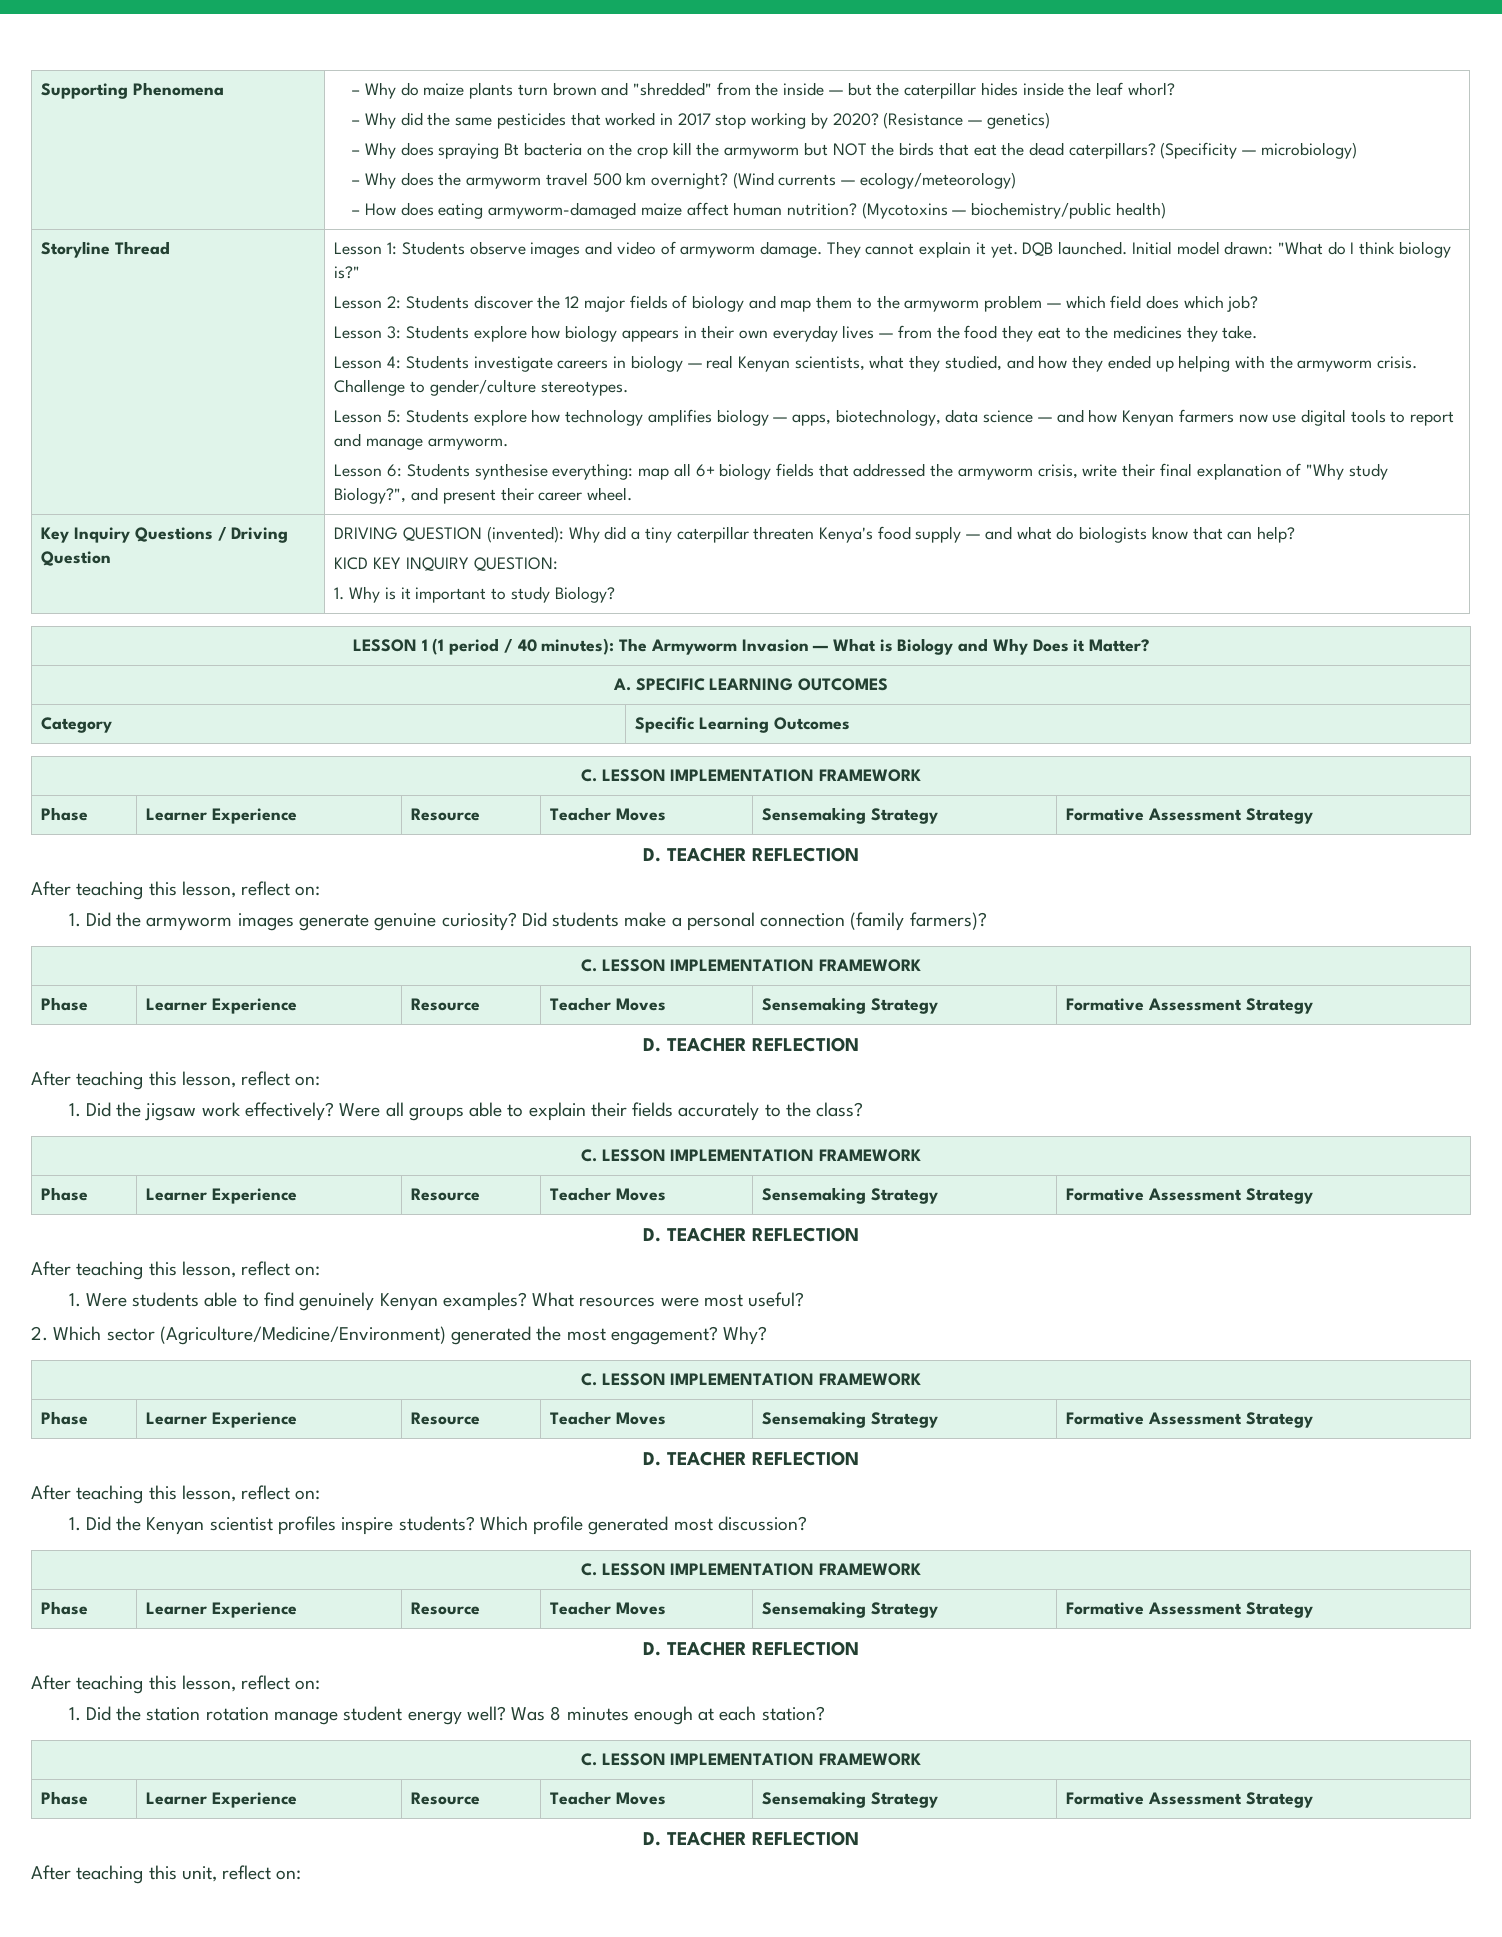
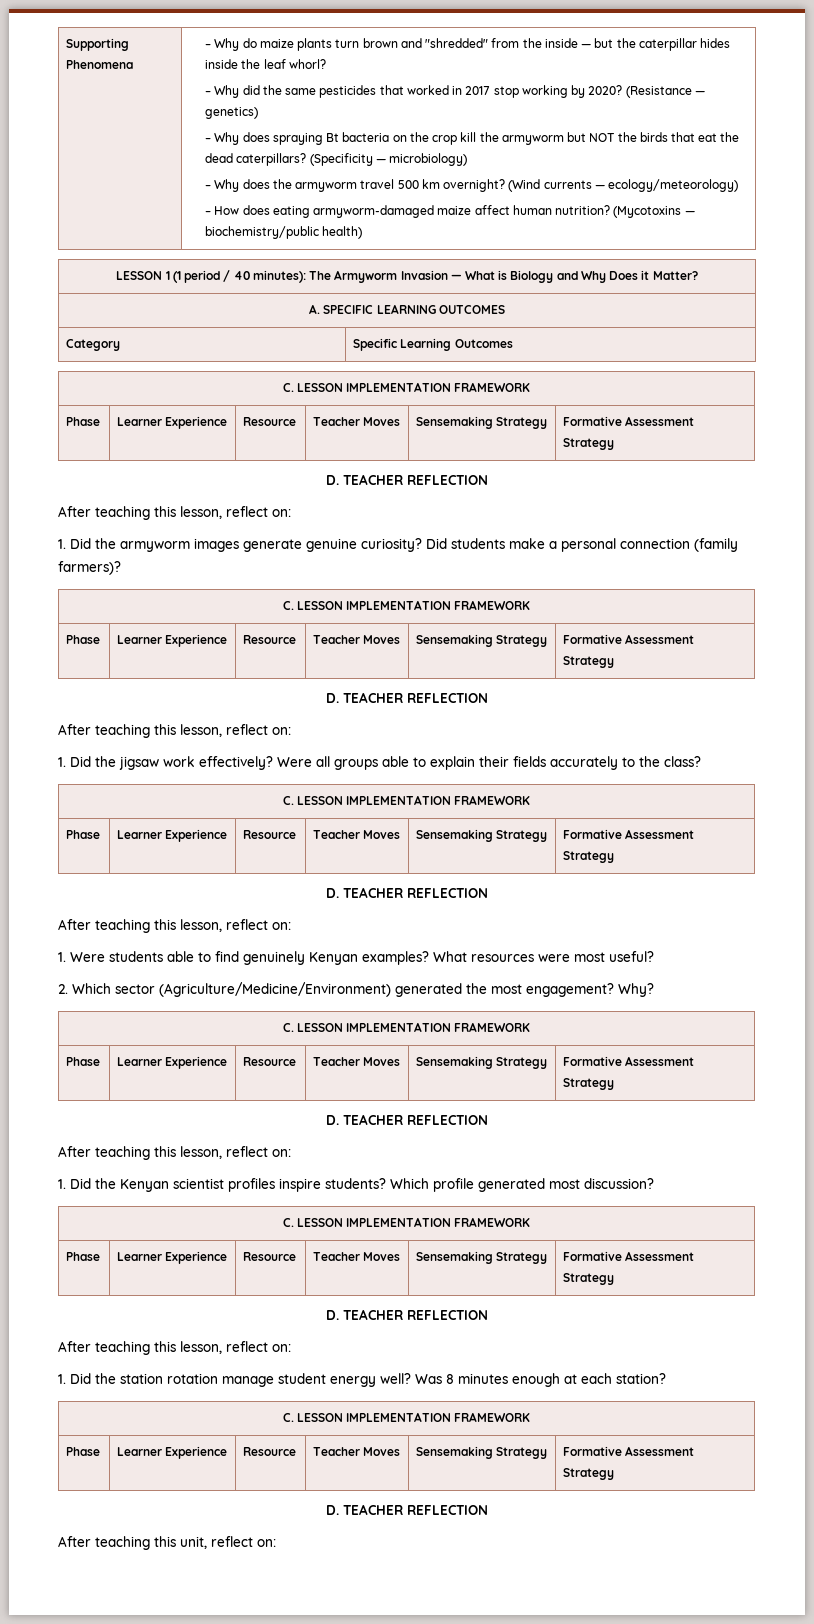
[41,241,171,258] [334,241,1451,258] [334,266,361,279] [334,295,1259,312] [334,325,1258,342] [334,355,1418,372] [334,379,628,396] [334,409,1455,426] [334,433,508,450] [334,463,1388,480] [334,487,633,504] [41,526,289,543] [41,551,112,566] [334,526,1295,543] [334,557,558,571] [334,586,615,603] // Storyline Thread | Lesson 1: Students observe images and video of armyworm damage. They cannot explain it yet. DQB launched. Initial model drawn: "What do I think biology is?" // Lesson 2: Students discover the 12 major fields of biology and map them to the armyworm problem — which field does which job? // Lesson 3: Students explore how biology appears in their own everyday lives — from the food they eat to the medicines they take. // Lesson 4: Students investigate careers in biology — real Kenyan scientists, what they studied, and how they ended up helping with the armyworm crisis. Challenge to gender/culture stereotypes. // Lesson 5: Students explore how technology amplifies biology — apps, biotechnology, data science — and how Kenyan farmers now use digital tools to report and manage armyworm. // Lesson 6: Students synthesise everything: map all 6+ biology fields that addressed the armyworm crisis, write their final explanation of "Why study Biology?", and present their career wheel. // Key Inquiry Questions / Driving Question | DRIVING QUESTION (invented): Why did a tiny caterpillar threaten Kenya's food supply — and what do biologists know that can help? // KICD KEY INQUIRY QUESTION: // 1. Why is it important to study Biology? -> (363, 232) none

